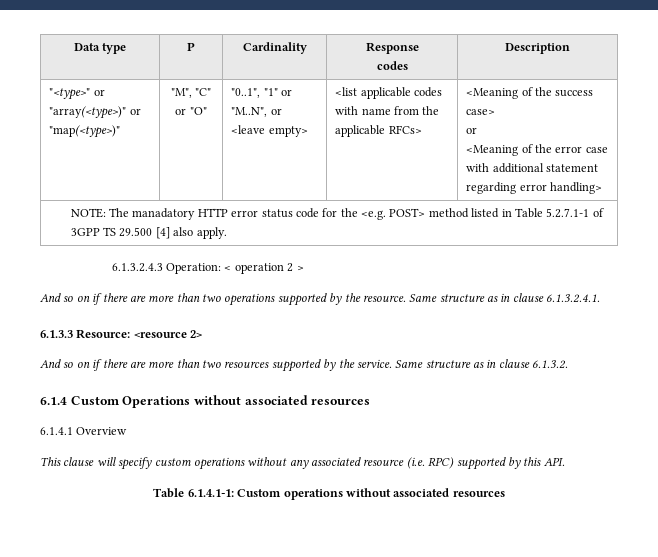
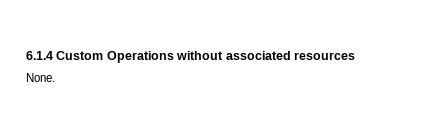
[73,43,127,54] [187,42,195,51] [242,42,307,54] [365,42,419,54] [376,61,408,70] [505,43,570,54] [49,88,105,100] [49,106,141,119] [49,125,121,138] [170,88,212,98] [175,107,207,115] [231,88,292,98] [231,107,282,117] [231,125,308,137] [335,87,442,99] [335,106,440,115] [335,125,422,137] [466,87,594,99] [466,109,496,115] [466,127,478,134] [466,144,608,156] [466,163,598,173] [466,182,602,194] [70,208,604,220] [70,227,227,239] [111,263,304,274] [40,293,601,306] [40,329,203,339] [40,359,569,372] Data type | P | Cardinality | Response // codes | Description // "<type>" or "array(<type>)" or "map(<type>)" | "M", "C" or "O" | "0..1", "1" or "M..N", or <leave empty> | <list applicable codes with name from the applicable RFCs> | <Meaning of the success case> // or // <Meaning of the error case with additional statement regarding error handling> // NOTE: The manadatory HTTP error status code for the <e.g. POST> method listed in Table 5.2.7.1-1 of 3GPP TS 29.500 [4] also apply. // 6.1.3.2.4.3 Operation: < operation 2 > // And so on if there are more than two operations supported by the resource. Same structure as in clause 6.1.3.2.4.1. // 6.1.3.3 Resource: <resource 2> // And so on if there are more than two resources supported by the service. Same structure as in clause 6.1.3.2. // -> (26, 55) none
[40,427,128,435] [40,457,565,470] [153,488,505,500] 6.1.4.1 Overview // This clause will specify custom operations without any associated resource (i.e. RPC) supported by this API. // Table 6.1.4.1-1: Custom operations without associated resources -> [26,73,55,82] None.

